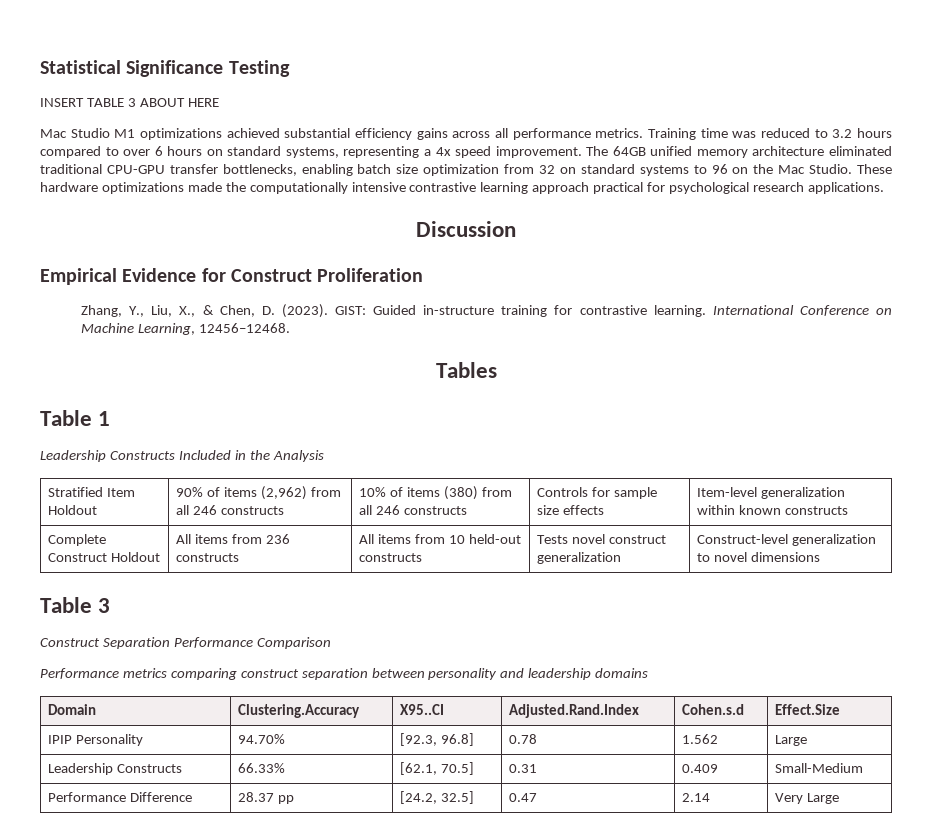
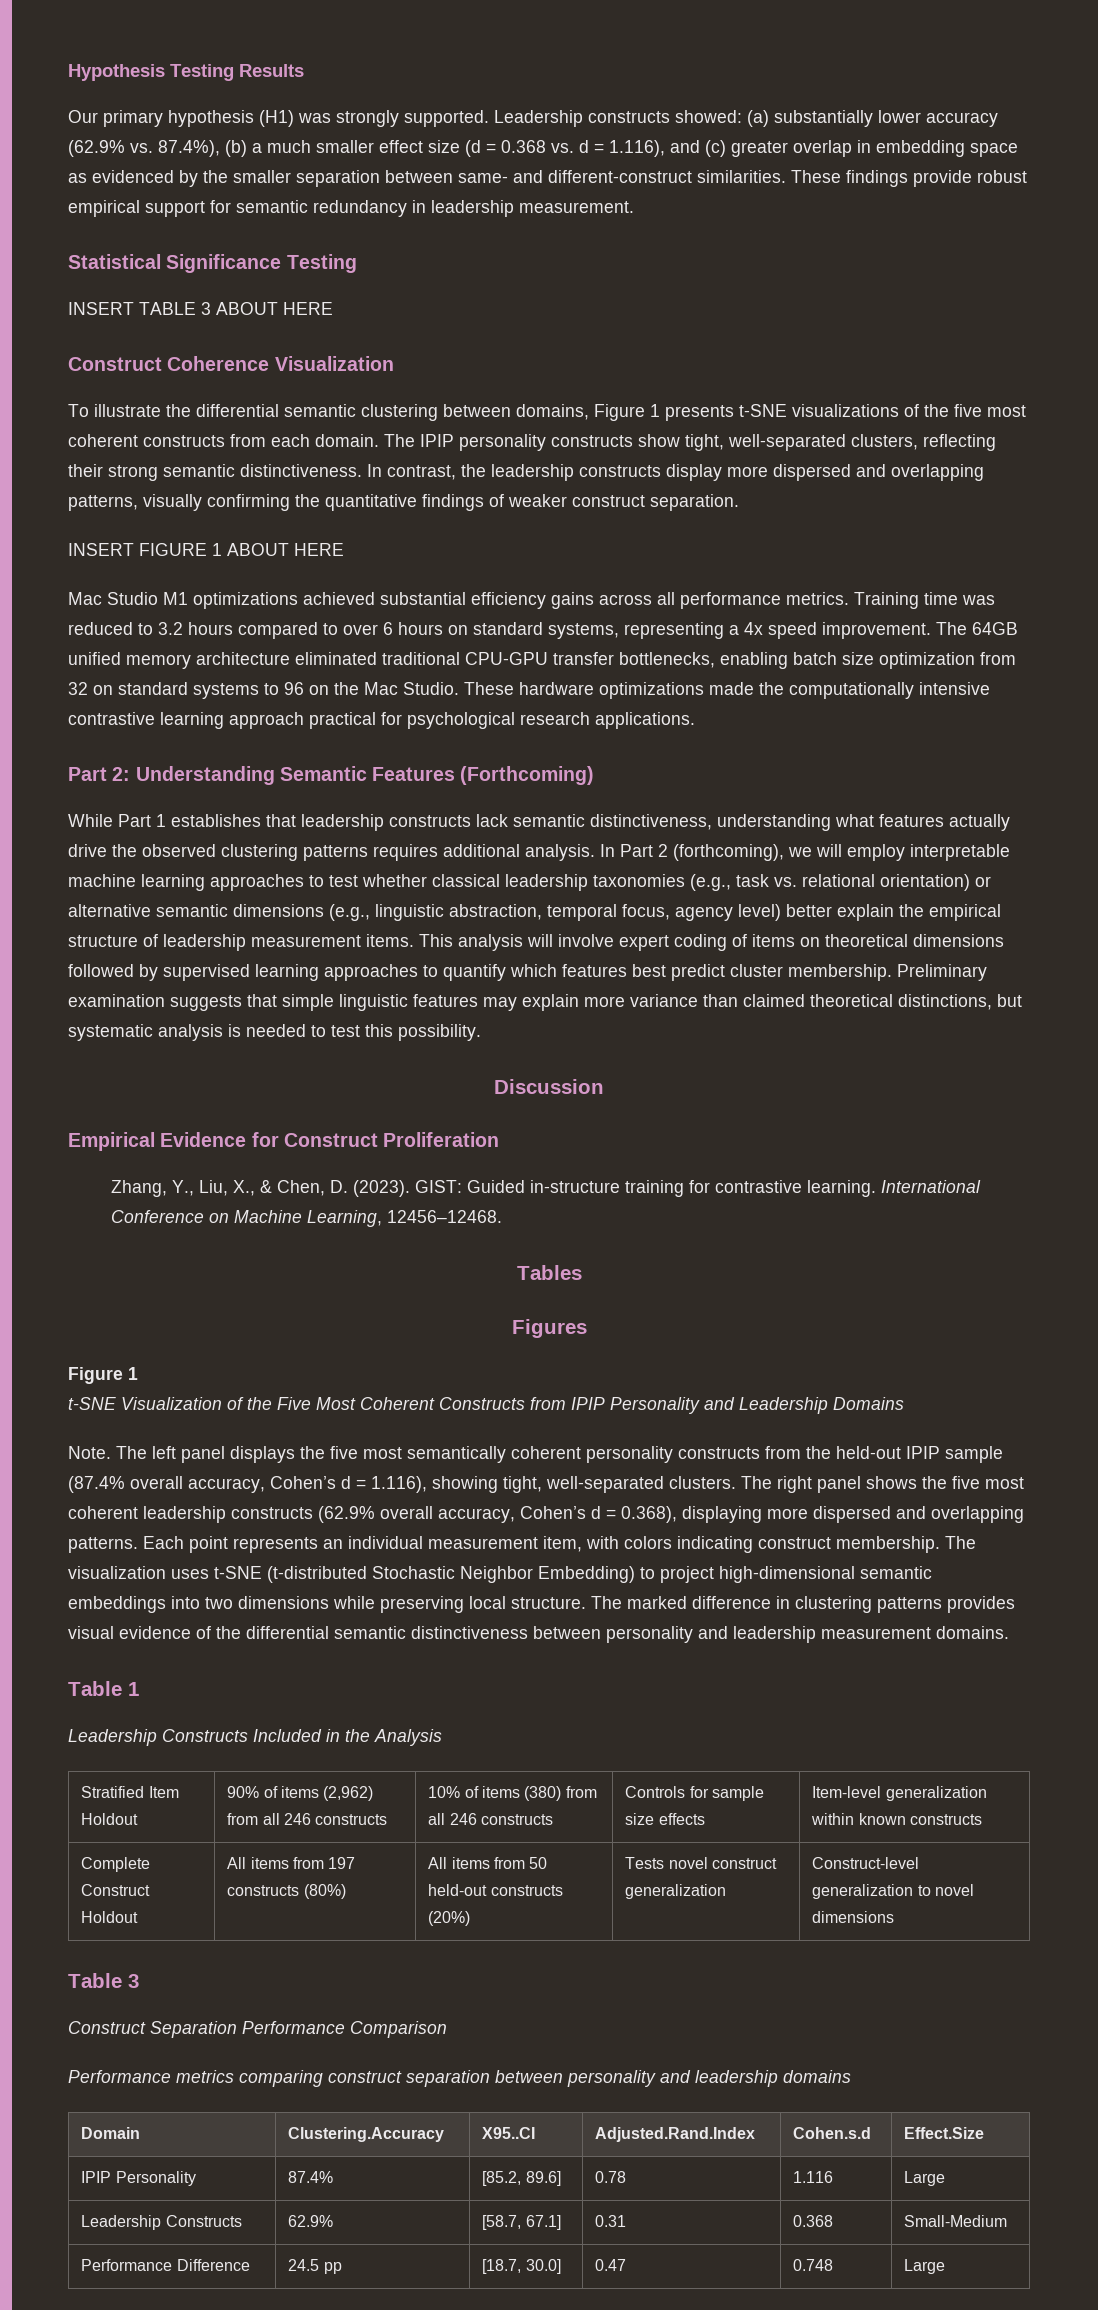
(40, 67) none -> [68,64,304,81] [68,110,998,127] [68,140,1018,157] [68,170,1027,187] [68,200,634,217] Hypothesis Testing Results // Our primary hypothesis (H1) was strongly supported. Leadership constructs showed: (a) substantially lower accuracy (62.9% vs. 87.4%), (b) a much smaller effect size (d = 0.368 vs. d = 1.116), and (c) greater overlap in embedding space as evidenced by the smaller separation between same- and different-construct similarities. These findings provide robust empirical support for semantic redundancy in leadership measurement. //
(219, 102) none -> [68,356,394,371] [68,404,1026,421] [68,434,996,451] [68,464,984,481] [68,494,739,511] [68,543,344,556] // Construct Coherence Visualization // To illustrate the differential semantic clustering between domains, Figure 1 presents t-SNE visualizations of the five most coherent constructs from each domain. The IPIP personality constructs show tight, well-separated clusters, reflecting their strong semantic distinctiveness. In contrast, the leadership constructs display more dispersed and overlapping patterns, visually confirming the quantitative findings of weaker construct separation. // INSERT FIGURE 1 ABOUT HERE
(884, 188) none -> [68,766,595,785] [68,814,1010,831] [68,844,1010,861] [68,874,991,891] [68,904,1001,921] [68,934,1004,951] [68,964,987,981] [68,994,1022,1011] [68,1024,481,1041] // Part 2: Understanding Semantic Features (Forthcoming) // While Part 1 establishes that leadership constructs lack semantic distinctiveness, understanding what features actually drive the observed clustering patterns requires additional analysis. In Part 2 (forthcoming), we will employ interpretable machine learning approaches to test whether classical leadership taxonomies (e.g., task vs. relational orientation) or alternative semantic dimensions (e.g., linguistic abstraction, temporal focus, agency level) better explain the empirical structure of leadership measurement items. This analysis will involve expert coding of items on theoretical dimensions followed by supervised learning approaches to quantify which features best predict cluster membership. Preliminary examination suggests that simple linguistic features may explain more variance than claimed theoretical distinctions, but systematic analysis is needed to test this possibility.
(497, 370) none -> [511,1319,587,1338] [68,1367,138,1384] [68,1397,904,1414] [68,1446,1003,1463] [68,1476,1024,1493] [68,1506,1024,1523] [68,1536,976,1553] [68,1566,932,1583] [68,1596,1015,1613] [68,1626,1009,1643] // Figures // Figure 1 // t-SNE Visualization of the Five Most Coherent Constructs from IPIP Personality and Leadership Domains // Note. The left panel displays the five most semantically coherent personality constructs from the held-out IPIP sample (87.4% overall accuracy, Cohen’s d = 1.116), showing tight, well-separated clusters. The right panel shows the five most coherent leadership constructs (62.9% overall accuracy, Cohen’s d = 0.368), displaying more dispersed and overlapping patterns. Each point represents an individual measurement item, with colors indicating construct membership. The visualization uses t-SNE (t-distributed Stochastic Neighbor Embedding) to project high-dimensional semantic embeddings into two dimensions while preserving local structure. The marked difference in clustering patterns provides visual evidence of the differential semantic distinctiveness between personality and leadership measurement domains.
[265,534,290,544] [176,553,240,562] [359,534,465,544] 236 constructs | All items from 10 -> [328,1857,356,1869] [227,1884,346,1899] [428,1857,548,1869] 197 constructs (80%) | All items from 50
(423, 557) none -> [428,1911,471,1926] (20%)
[238,734,286,744] [400,733,475,746] 94.70% | [92.3, 96.8] -> [288,2171,334,2183] [482,2171,561,2186] 87.4% | [85.2, 89.6]
[682,734,719,744] 1.562 -> [793,2171,834,2183] 1.116
[238,763,286,773] [400,762,475,775] 66.33% | [62.1, 70.5] -> [288,2215,334,2227] [482,2215,561,2230] 62.9% | [58.7, 67.1]
[682,764,719,773] 0.409 -> [793,2215,834,2227] 0.368
[238,792,275,802] 28.37 -> [288,2259,320,2271] 24.5
[400,791,475,804] [24.2, 32.5] -> [482,2259,561,2274] [18.7, 30.0]
[682,793,711,802] [775,793,804,804] 2.14 | Very -> [793,2259,834,2271] 0.748 |

